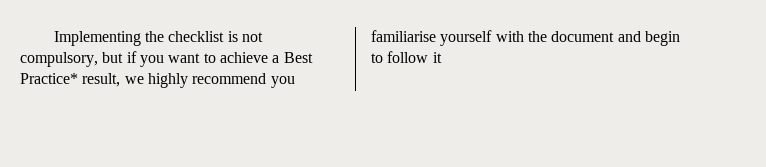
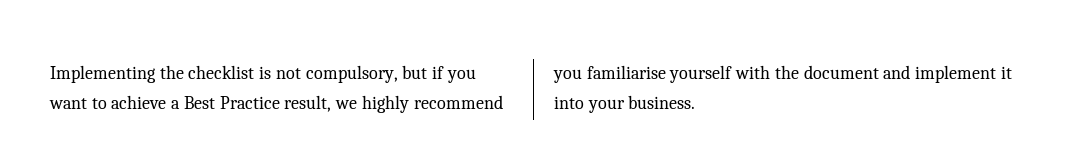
[20,73,78,84] Practice* -> [219,96,280,109] Practice
[644,31,680,46] [371,51,442,63] begin to follow it -> [915,65,1012,83] [554,95,696,113] implement it into your business.

